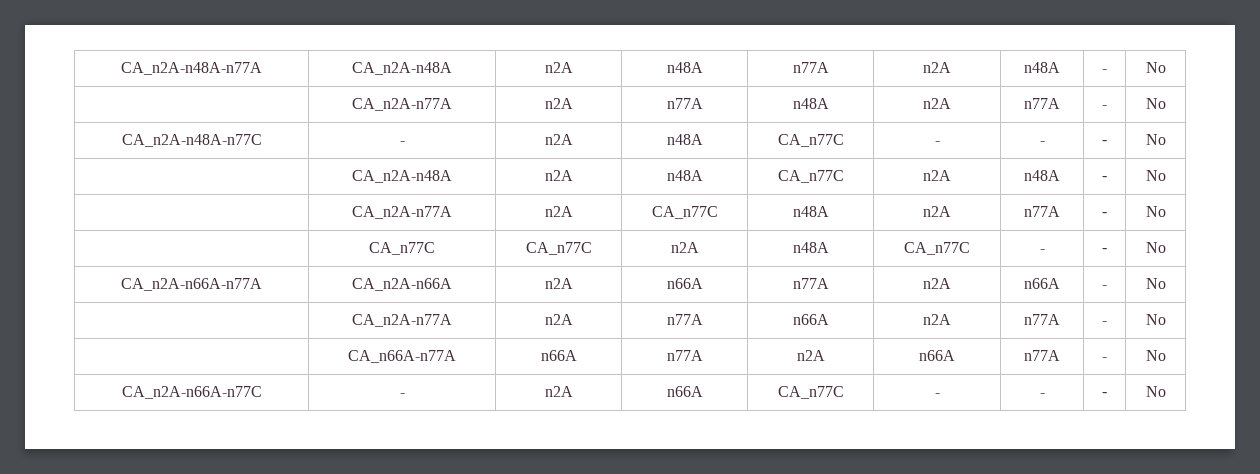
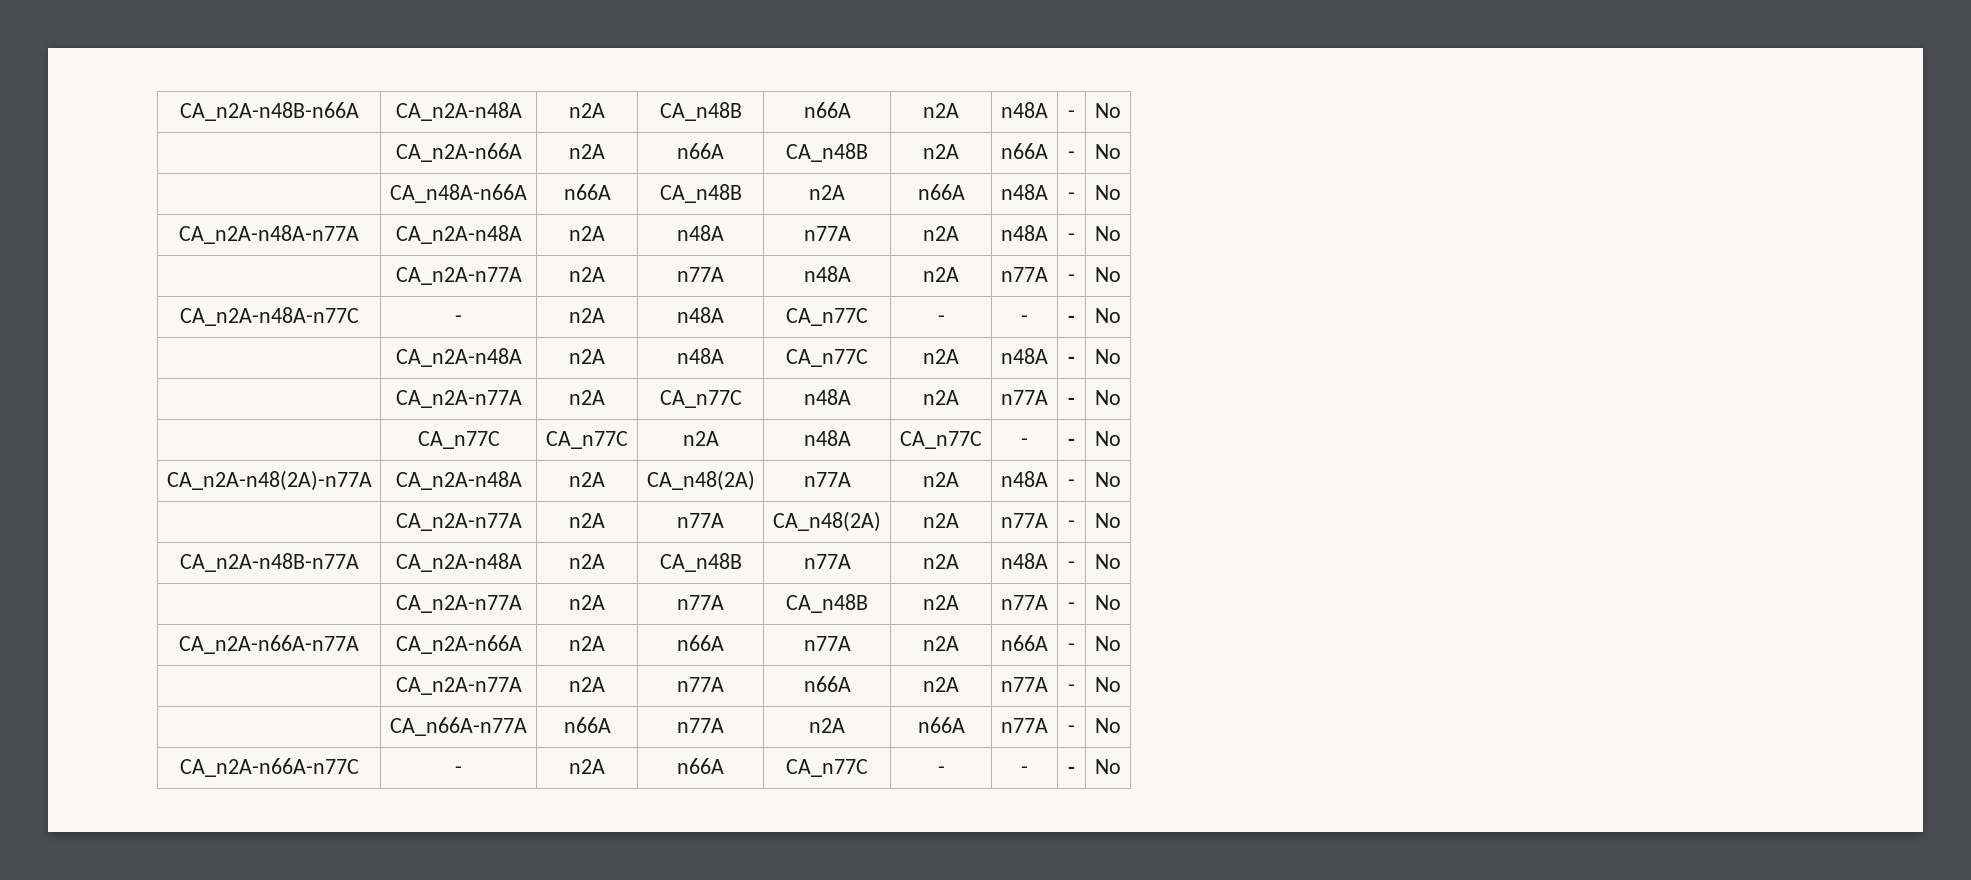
(121, 68) none -> [179,102,359,121] [395,102,522,121] [569,103,605,118] [659,102,742,121] [803,102,851,118] [923,103,959,118] [1001,102,1048,118] [1068,110,1075,118] [1095,103,1121,118] [395,143,522,162] [569,144,605,159] [677,143,724,159] [786,143,868,162] [923,144,959,159] [1001,143,1048,159] [1068,151,1075,159] [1095,144,1121,159] [390,184,527,203] [563,184,611,200] [659,184,742,203] [809,185,845,200] [917,184,965,200] [1001,184,1048,200] [1068,192,1075,200] [1095,185,1121,200] CA_n2A-n48B-n66A | CA_n2A-n48A | n2A | CA_n48B | n66A | n2A | n48A | - | No // | CA_n2A-n66A | n2A | n66A | CA_n48B | n2A | n66A | - | No // | CA_n48A-n66A | n66A | CA_n48B | n2A | n66A | n48A | - | No //
(1166, 247) none -> [166,470,372,491] [395,471,522,490] [569,472,605,487] [646,470,755,491] [803,472,851,487] [923,472,959,487] [1001,471,1048,487] [1068,479,1075,487] [1095,472,1121,487] [395,513,522,531] [569,513,605,528] [677,513,724,528] [773,511,881,532] [923,513,959,528] [1001,513,1048,528] [1068,520,1075,528] [1095,513,1121,528] [179,553,359,572] [395,553,522,572] [569,554,605,569] [659,553,742,572] [803,554,851,569] [923,554,959,569] [1001,553,1048,569] [1068,561,1075,569] [1095,554,1121,569] [395,595,522,613] [569,595,605,610] [677,595,724,610] [786,594,868,613] [923,595,959,610] [1001,595,1048,610] [1068,602,1075,610] [1095,595,1121,610] // CA_n2A-n48(2A)-n77A | CA_n2A-n48A | n2A | CA_n48(2A) | n77A | n2A | n48A | - | No // | CA_n2A-n77A | n2A | n77A | CA_n48(2A) | n2A | n77A | - | No // CA_n2A-n48B-n77A | CA_n2A-n48A | n2A | CA_n48B | n77A | n2A | n48A | - | No // | CA_n2A-n77A | n2A | n77A | CA_n48B | n2A | n77A | - | No

